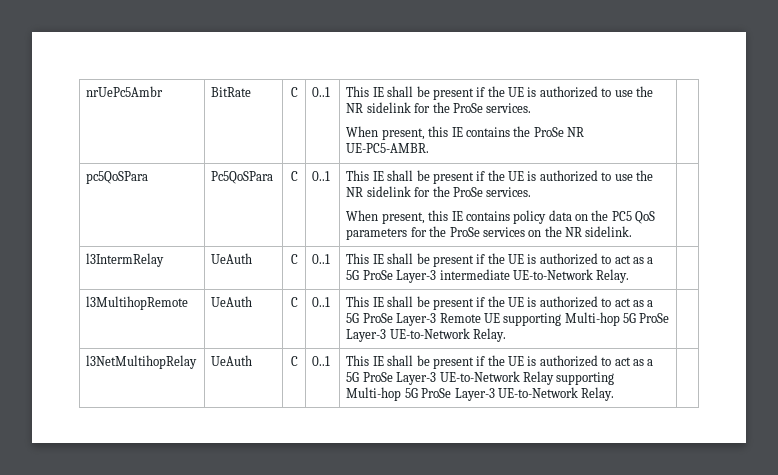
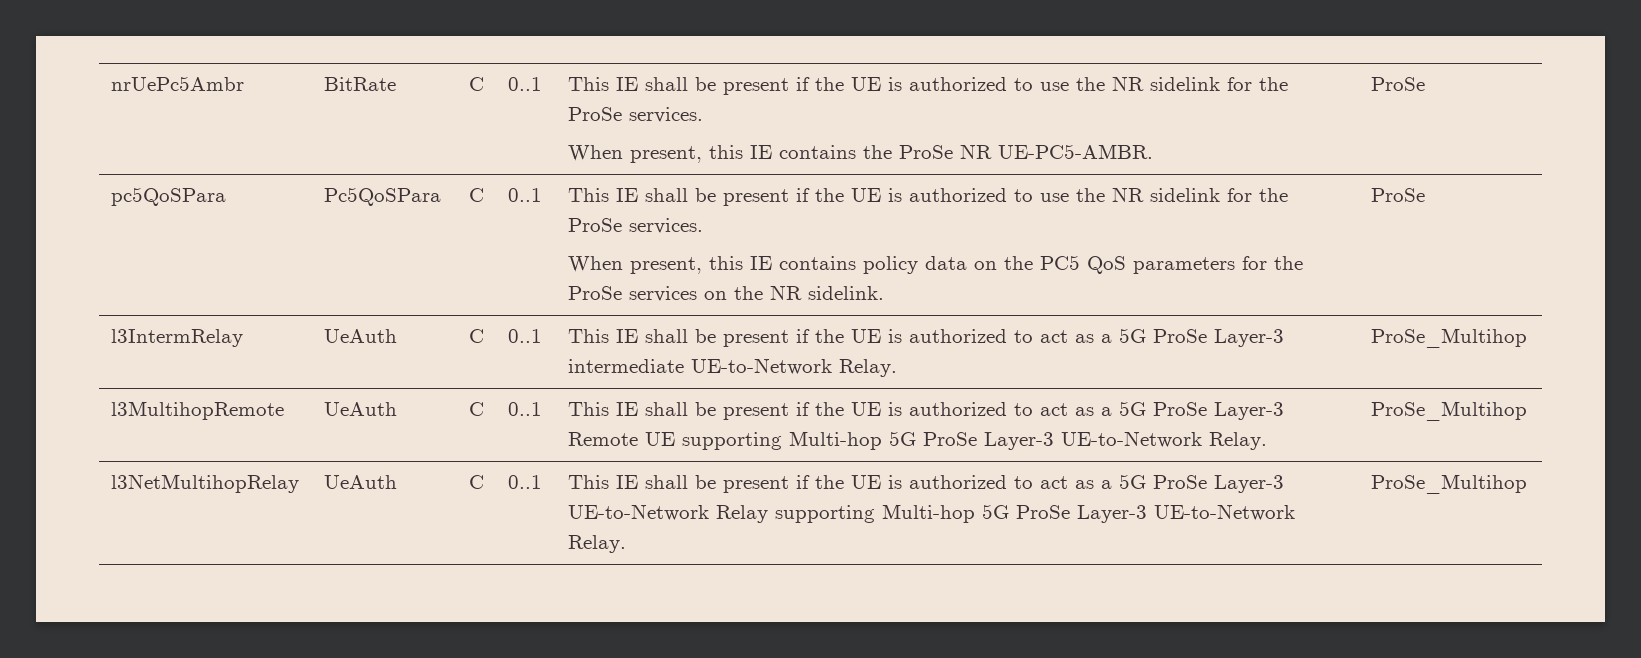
(430, 148) none -> [1371,77,1426,91] ProSe
(633, 231) none -> [1371,188,1426,202] ProSe
(630, 276) none -> [1371,328,1528,348] ProSe_Multihop
(507, 335) none -> [1371,401,1528,421] ProSe_Multihop
(615, 394) none -> [1371,474,1528,494] ProSe_Multihop

